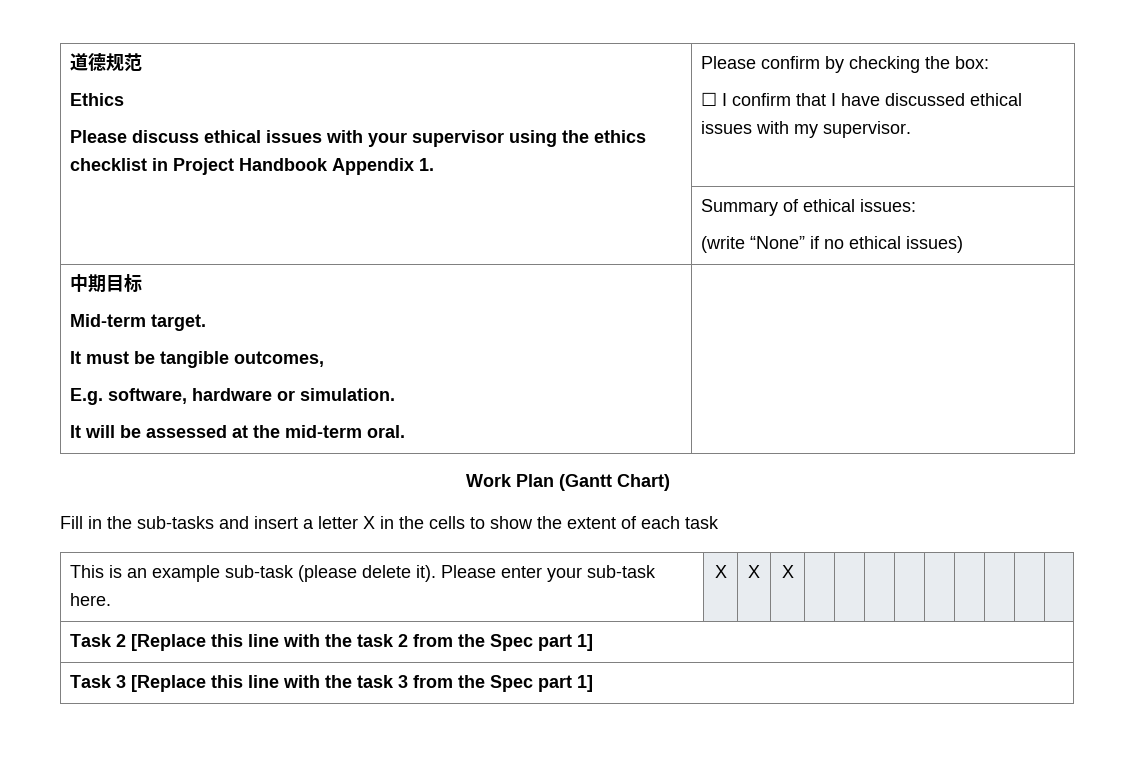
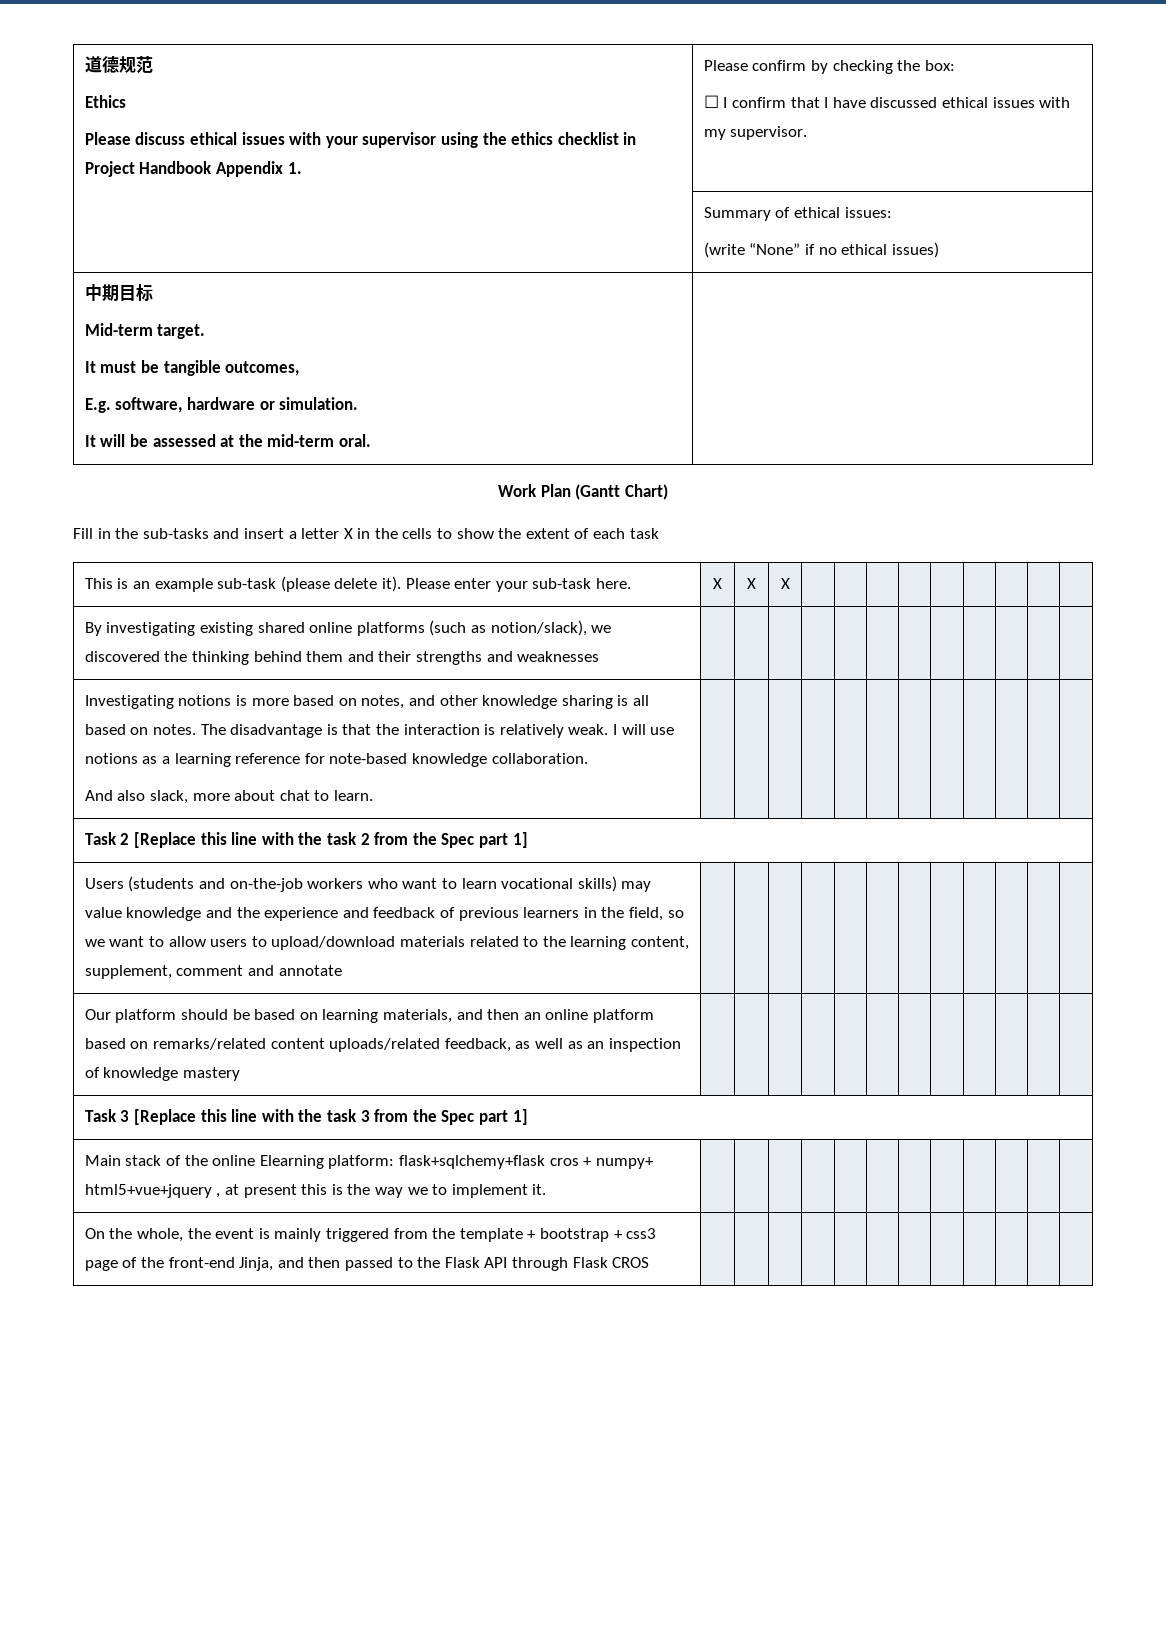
(794, 571) none -> [84,620,612,636] [84,651,600,665] [84,695,649,709] [84,724,675,738] [84,753,588,767] [84,790,373,804] // By investigating existing shared online platforms (such as notion/slack), we discovered the thinking behind them and their strengths and weaknesses | | | | | | | | | | | | // Investigating notions is more based on notes, and other knowledge sharing is all based on notes. The disadvantage is that the interaction is relatively weak. I will use notions as a learning reference for note-based knowledge collaboration. // And also slack, more about chat to learn. | | | | | | | | | | | |
(594, 642) none -> [84,876,652,892] [84,907,684,921] [84,936,689,950] [84,965,342,979] [84,1009,654,1023] [84,1038,681,1052] [84,1067,241,1081] // Users (students and on-the-job workers who want to learn vocational skills) may value knowledge and the experience and feedback of previous learners in the field, so we want to allow users to upload/download materials related to the learning content, supplement, comment and annotate | | | | | | | | | | | | // Our platform should be based on learning materials, and then an online platform based on remarks/related content uploads/related feedback, as well as an inspection of knowledge mastery | | | | | | | | | | | |
(594, 683) none -> [84,1155,654,1169] [84,1184,547,1198] [84,1228,657,1242] [84,1257,650,1271] // Main stack of the online Elearning platform: flask+sqlchemy+flask cros + numpy+ html5+vue+jquery , at present this is the way we to implement it. | | | | | | | | | | | | // On the whole, the event is mainly triggered from the template + bootstrap + css3 page of the front-end Jinja, and then passed to the Flask API through Flask CROS | | | | | | | | | | | |

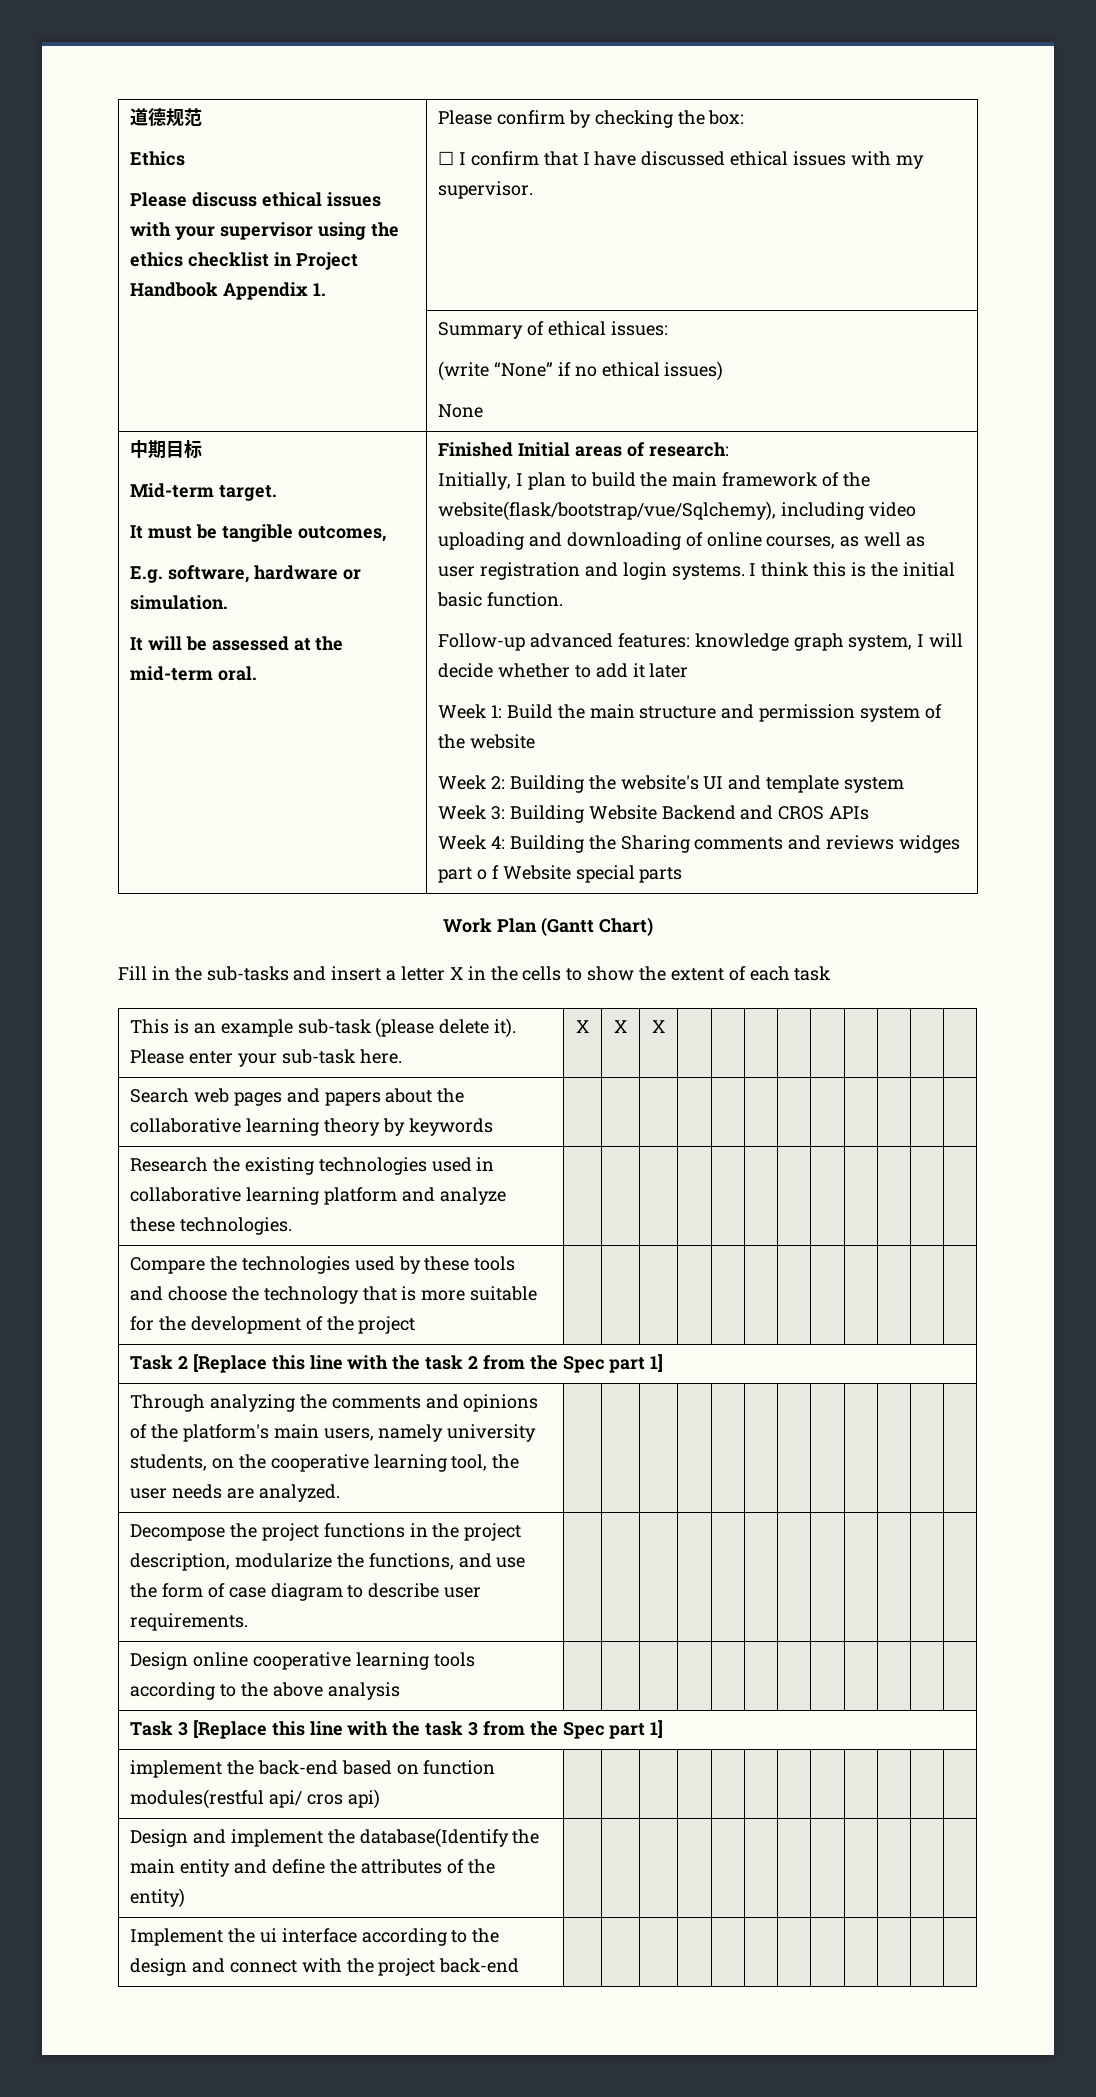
(939, 250) none -> [438,404,484,418] // None
(371, 440) none -> [438,442,729,457] [438,472,870,490] [438,501,916,521] [438,532,925,550] [438,562,955,580] [437,592,563,607] [438,633,964,651] [438,663,689,678] [438,704,942,722] [438,734,535,749] [438,775,904,793] [438,805,870,823] [438,835,960,853] [438,865,683,883] Finished Initial areas of research: // Initially, I plan to build the main framework of the website(flask/bootstrap/vue/Sqlchemy), including video uploading and downloading of online courses, as well as user registration and login systems. I think this is the initial basic function. // Follow-up advanced features: knowledge graph system, I will decide whether to add it later // Week 1: Build the main structure and permission system of the website // Week 2: Building the website's UI and template system // Week 3: Building Website Backend and CROS APIs // Week 4: Building the Sharing comments and reviews widges part o f Website special parts
[84,620,612,636] [84,651,600,665] [84,695,649,709] [84,724,675,738] [84,753,588,767] [84,790,373,804] By investigating existing shared online platforms (such as notion/slack), we discovered the thinking behind them and their strengths and weaknesses | | | | | | | | | | | | // Investigating notions is more based on notes, and other knowledge sharing is all based on notes. The disadvantage is that the interaction is relatively weak. I will use notions as a learning reference for note-based knowledge collaboration. // And also slack, more about chat to learn. -> [130,1088,465,1106] [130,1118,493,1136] [130,1157,495,1175] [130,1187,506,1205] [130,1217,292,1235] [130,1256,516,1274] [130,1286,538,1304] [130,1316,416,1334] Search web pages and papers about the collaborative learning theory by keywords | | | | | | | | | | | | // Research the existing technologies used in collaborative learning platform and analyze these technologies. | | | | | | | | | | | | // Compare the technologies used by these tools and choose the technology that is more suitable for the development of the project
[84,876,652,892] [84,907,684,921] [84,936,689,950] [84,965,342,979] [84,1009,654,1023] [84,1038,681,1052] [84,1067,241,1081] Users (students and on-the-job workers who want to learn vocational skills) may value knowledge and the experience and feedback of previous learners in the field, so we want to allow users to upload/download materials related to the learning content, supplement, comment and annotate | | | | | | | | | | | | // Our platform should be based on learning materials, and then an online platform based on remarks/related content uploads/related feedback, as well as an inspection of knowledge mastery -> [130,1394,539,1412] [130,1424,537,1442] [130,1454,520,1472] [130,1484,340,1502] [130,1523,522,1541] [130,1553,526,1571] [130,1583,482,1601] [130,1613,249,1631] [130,1652,475,1670] [130,1682,400,1700] Through analyzing the comments and opinions of the platform's main users, namely university students, on the cooperative learning tool, the user needs are analyzed. | | | | | | | | | | | | // Decompose the project functions in the project description, modularize the functions, and use the form of case diagram to describe user requirements. | | | | | | | | | | | | // Design online cooperative learning tools according to the above analysis
[84,1155,654,1169] [84,1184,547,1198] [84,1228,657,1242] [84,1257,650,1271] Main stack of the online Elearning platform: flask+sqlchemy+flask cros + numpy+ html5+vue+jquery , at present this is the way we to implement it. | | | | | | | | | | | | // On the whole, the event is mainly triggered from the template + bootstrap + css3 page of the front-end Jinja, and then passed to the Flask API through Flask CROS -> [130,1760,496,1778] [130,1789,380,1809] [130,1828,540,1848] [130,1859,496,1877] [130,1888,186,1908] [130,1928,500,1946] [130,1958,520,1976] implement the back-end based on function modules(restful api/ cros api) | | | | | | | | | | | | // Design and implement the database(Identify the main entity and define the attributes of the entity) | | | | | | | | | | | | // Implement the ui interface according to the design and connect with the project back-end

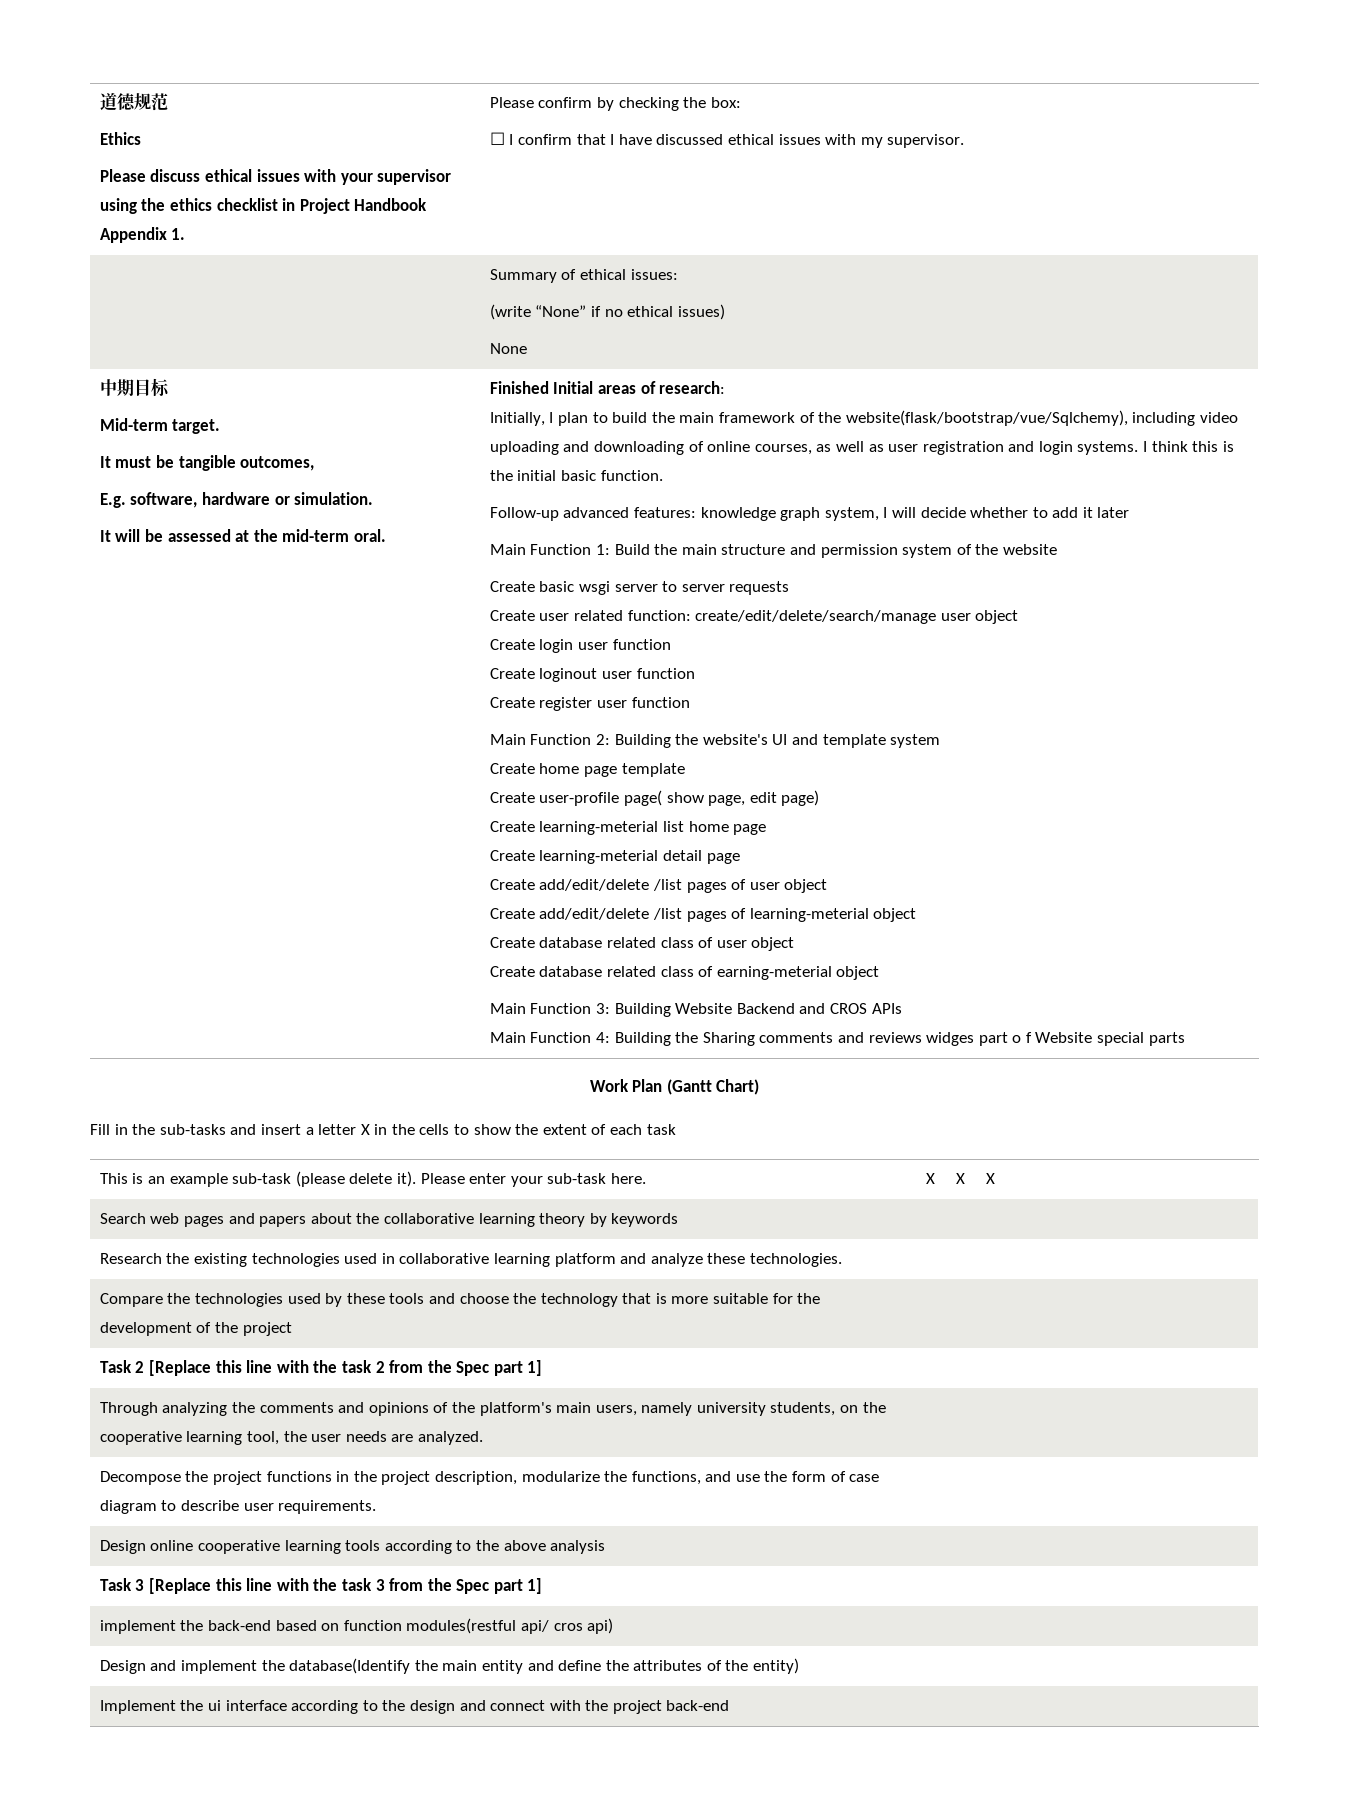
[438,704,487,719] Week -> [489,544,592,555] Main Function
[438,775,487,790] Week -> [489,581,790,595] [489,610,1019,624] [489,639,671,653] [489,668,695,682] [489,697,690,711] [489,734,592,745] Create basic wsgi server to server requests // Create user related function: create/edit/delete/search/manage user object // Create login user function // Create loginout user function // Create register user function // Main Function
[438,805,487,820] Week -> [489,763,685,777] [489,790,820,806] [489,821,767,835] [489,850,740,864] [489,879,828,893] [489,908,917,922] [489,937,795,951] [489,966,880,980] [489,1003,592,1014] Create home page template // Create user-profile page( show page, edit page) // Create learning-meterial list home page // Create learning-meterial detail page // Create add/edit/delete /list pages of user object // Create add/edit/delete /list pages of learning-meterial object // Create database related class of user object // Create database related class of earning-meterial object // Main Function
[438,835,487,850] Week -> [489,1032,592,1043] Main Function

